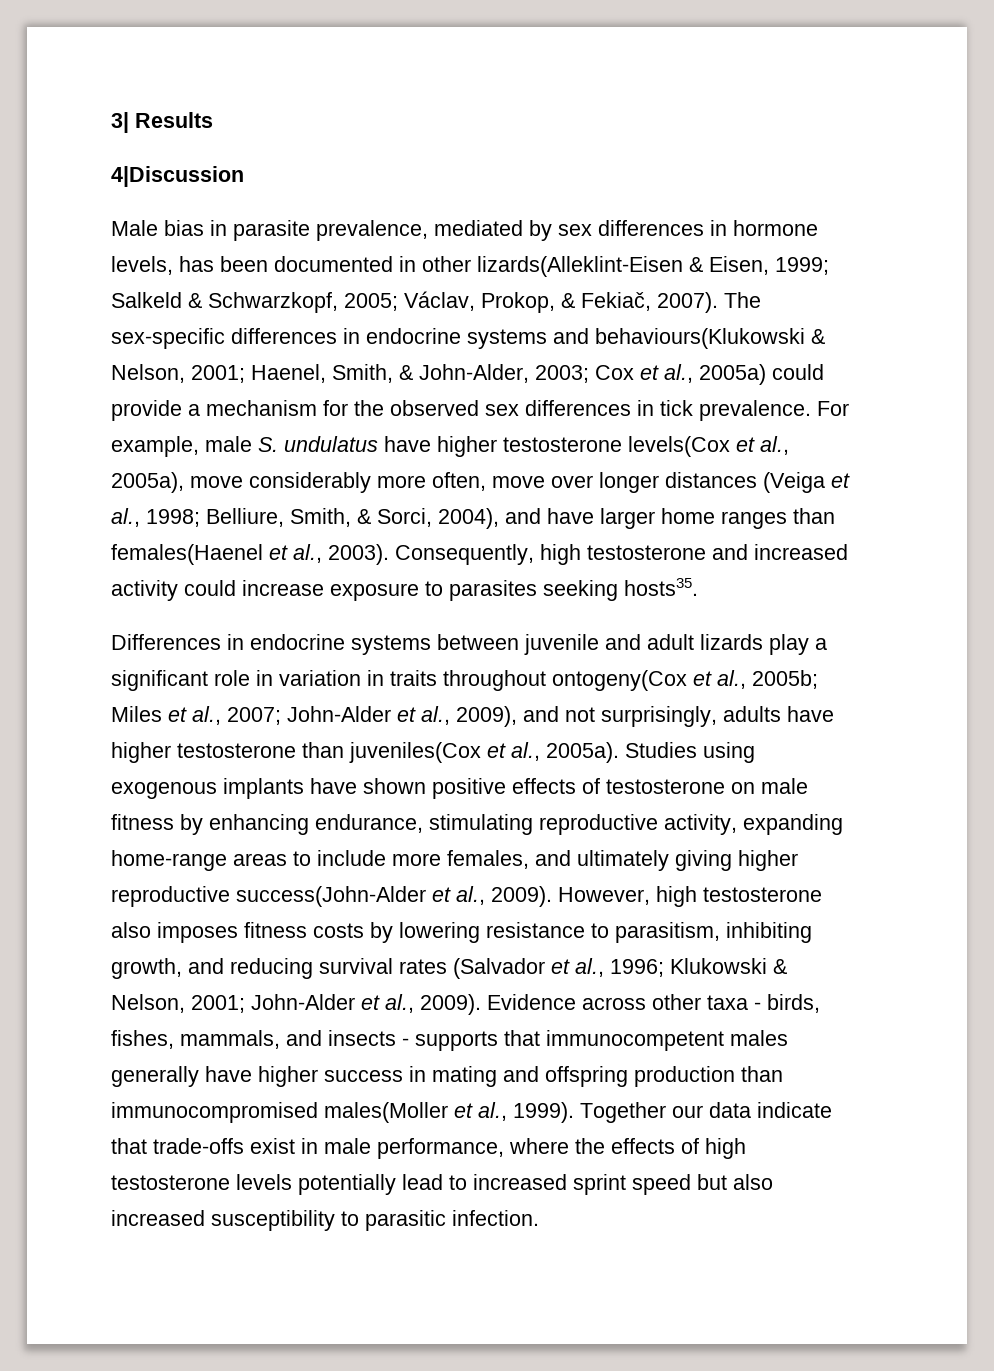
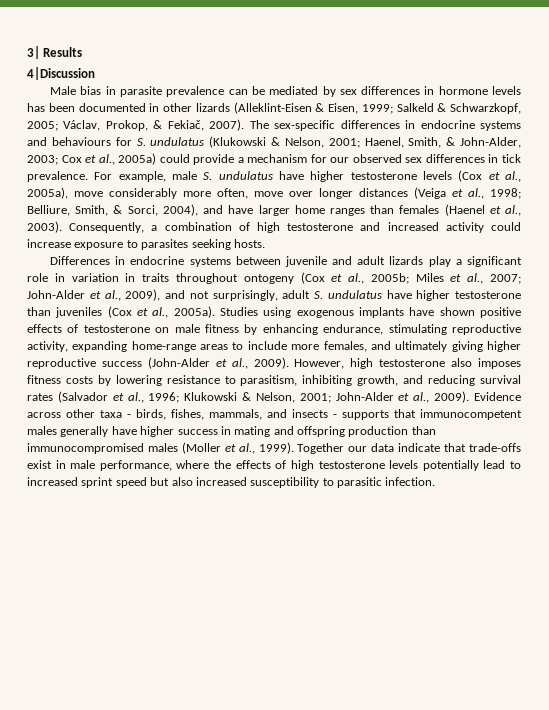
[316,220,428,241] prevalence, -> [166,86,265,97] prevalence can be
[111,256,173,275] levels, -> [492,86,521,95] levels
[477,256,683,277] lizards(Alleklint-Eisen -> [195,102,312,114] lizards (Alleklint-Eisen
[595,328,805,349] behaviours(Klukowski -> [51,136,267,148] behaviours for S. undulatus (Klukowski
[354,400,384,416] the -> [330,157,350,163] our
[628,436,730,457] levels(Cox -> [422,170,483,182] levels (Cox
[111,544,263,565] females(Haenel -> [399,204,485,216] females (Haenel
(534, 554) none -> [151,222,250,231] a combination of
[624,578,698,596] hosts35. -> [233,239,265,248] hosts.
[552,670,687,691] ontogeny(Cox -> [243,272,325,284] ontogeny (Cox
[723,706,781,722] adults -> [282,290,382,299] adult S. undulatus
[349,742,481,763] juveniles(Cox -> [55,306,132,318] juveniles (Cox
[236,886,426,907] success(John-Alder -> [101,357,210,369] success (John-Alder
[324,1102,448,1123] males(Moller -> [147,442,221,454] males (Moller

